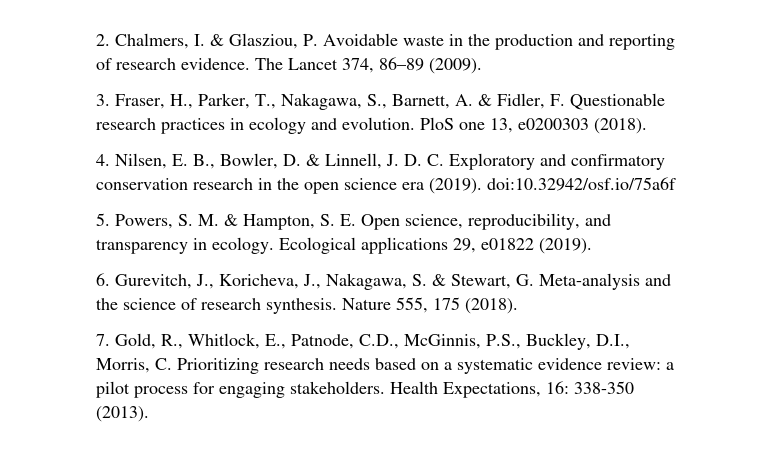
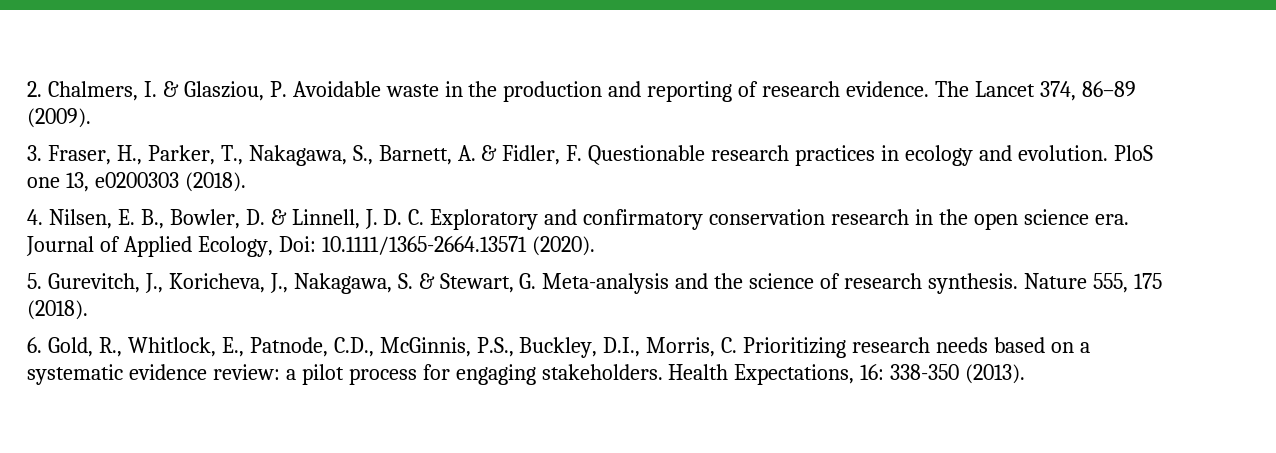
[402,177,676,194] [96,213,611,230] [96,237,592,254] [96,273,110,286] era (2019). doi:10.32942/osf.io/75a6f // 5. Powers, S. M. & Hampton, S. E. Open science, reproducibility, and transparency in ecology. Ecological applications 29, e01822 (2019). // 6. -> [1094,214,1129,225] [26,236,595,257] [27,273,42,289] era. Journal of Applied Ecology, Doi: 10.1111/1365-2664.13571 (2020). // 5.
[96,334,110,346] 7. -> [27,337,42,353] 6.

